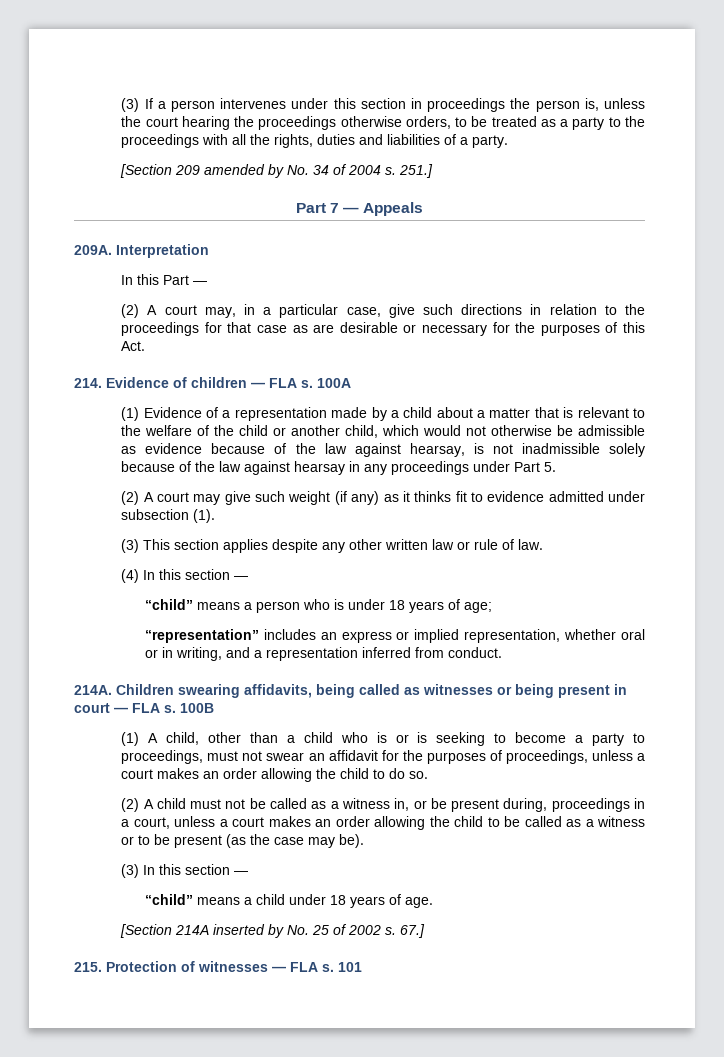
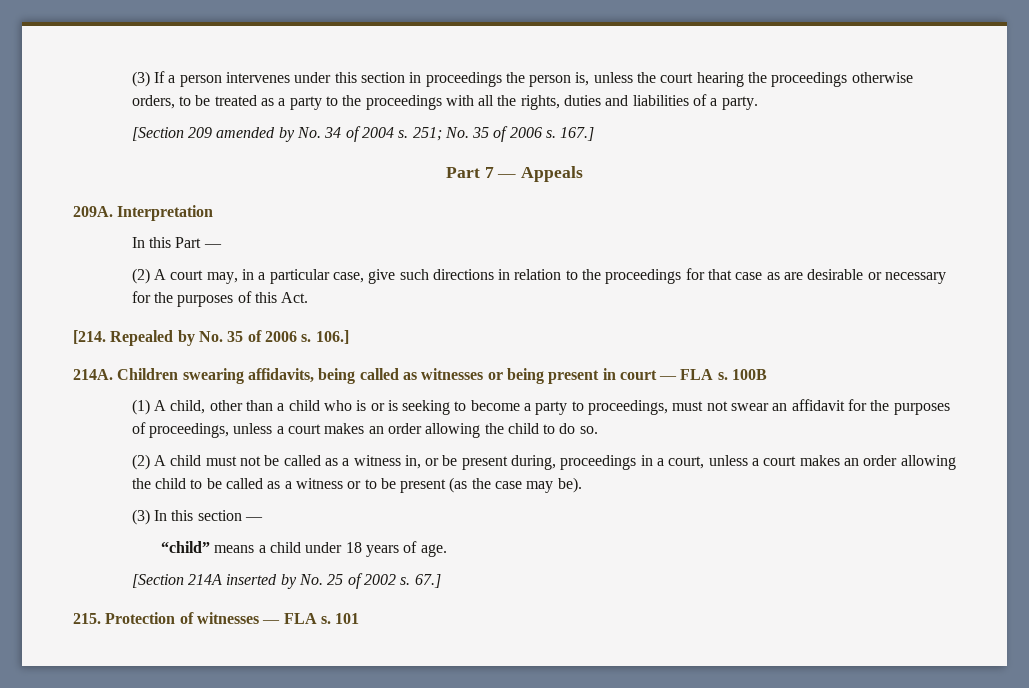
[399,164,434,178] 251.] -> [412,126,595,142] 251; No. 35 of 2006 s. 167.]
[74,377,351,388] [121,407,645,421] [121,425,646,438] [121,443,645,457] [121,461,557,475] [121,491,646,505] [121,509,216,523] [121,539,544,553] [121,569,249,583] [144,599,492,613] [144,629,645,643] [144,647,502,661] 214. Evidence of children — FLA s. 100A // (1) Evidence of a representation made by a child about a matter that is relevant to the welfare of the child or another child, which would not otherwise be admissible as evidence because of the law against hearsay, is not inadmissible solely because of the law against hearsay in any proceedings under Part 5. // (2) A court may give such weight (if any) as it thinks fit to evidence admitted under subsection (1). // (3) This section applies despite any other written law or rule of law. // (4) In this section — // “child” means a person who is under 18 years of age; // “representation” includes an express or implied representation, whether oral or in writing, and a representation inferred from conduct. -> [73,330,349,346] [214. Repealed by No. 35 of 2006 s. 106.]

